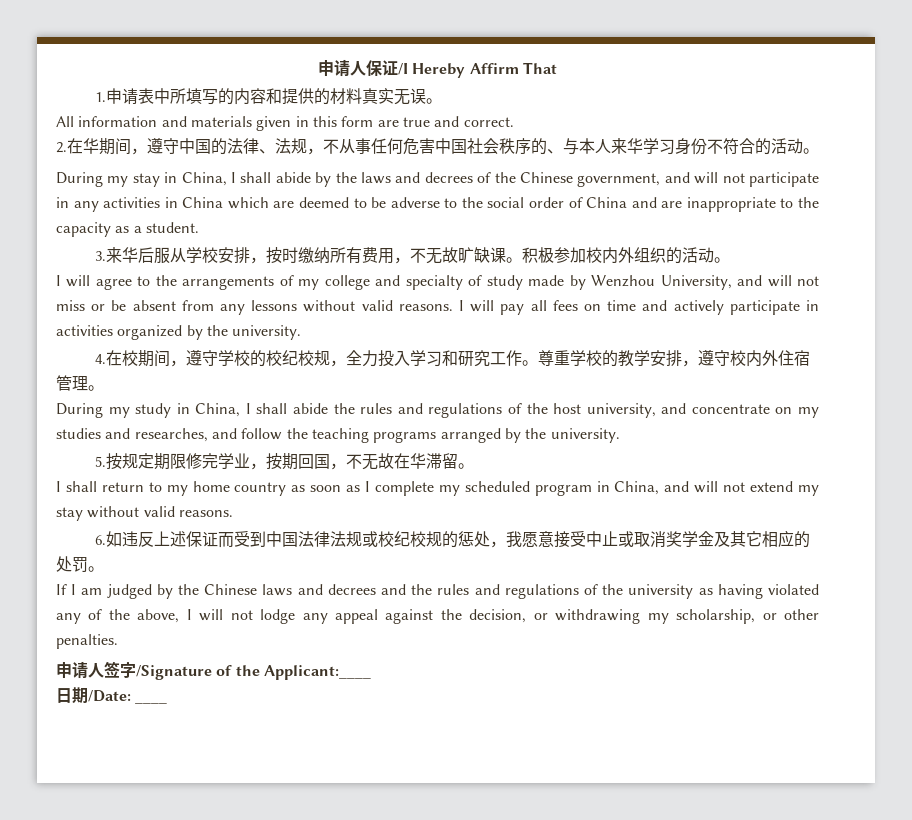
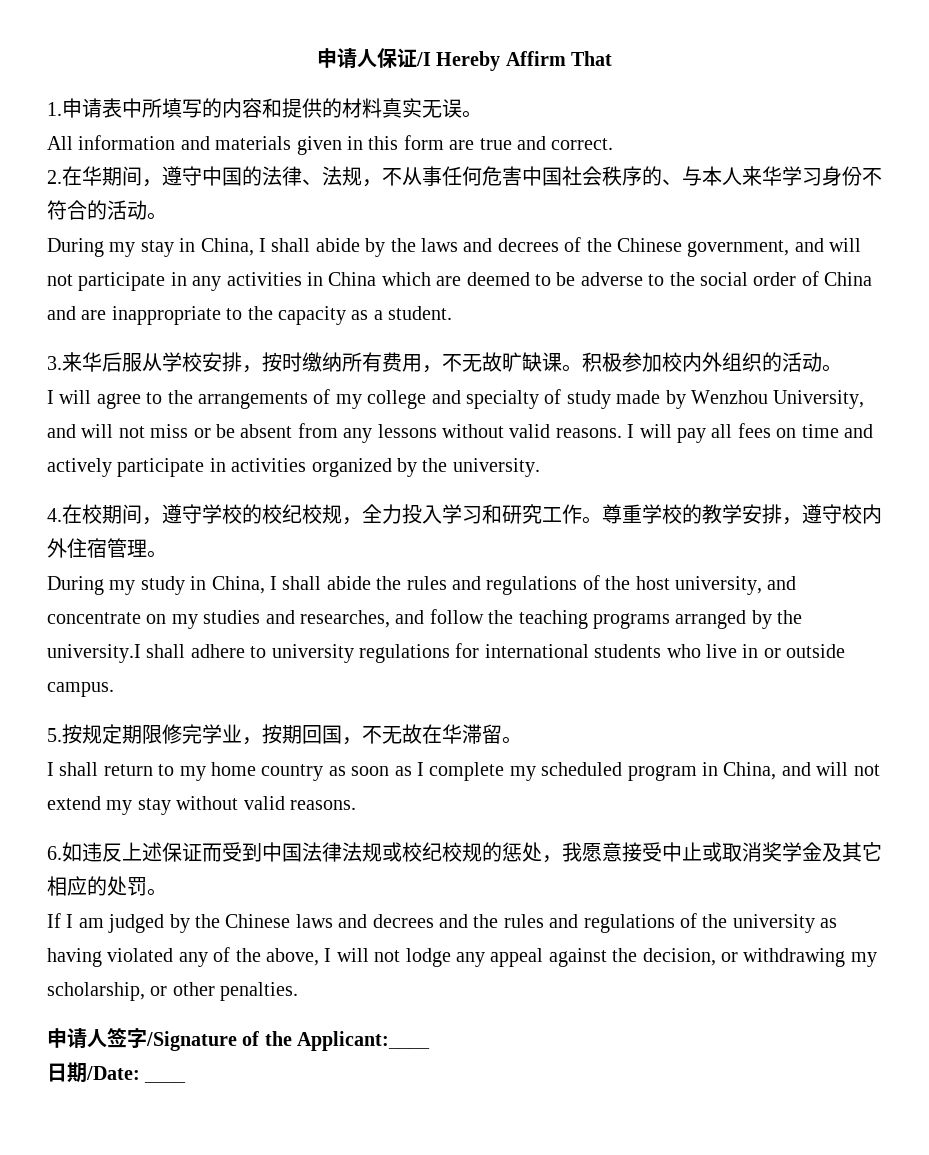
[550,428,620,443] university. -> [47,643,846,663] [47,682,114,697] university.I shall adhere to university regulations for international students who live in or outside campus.

